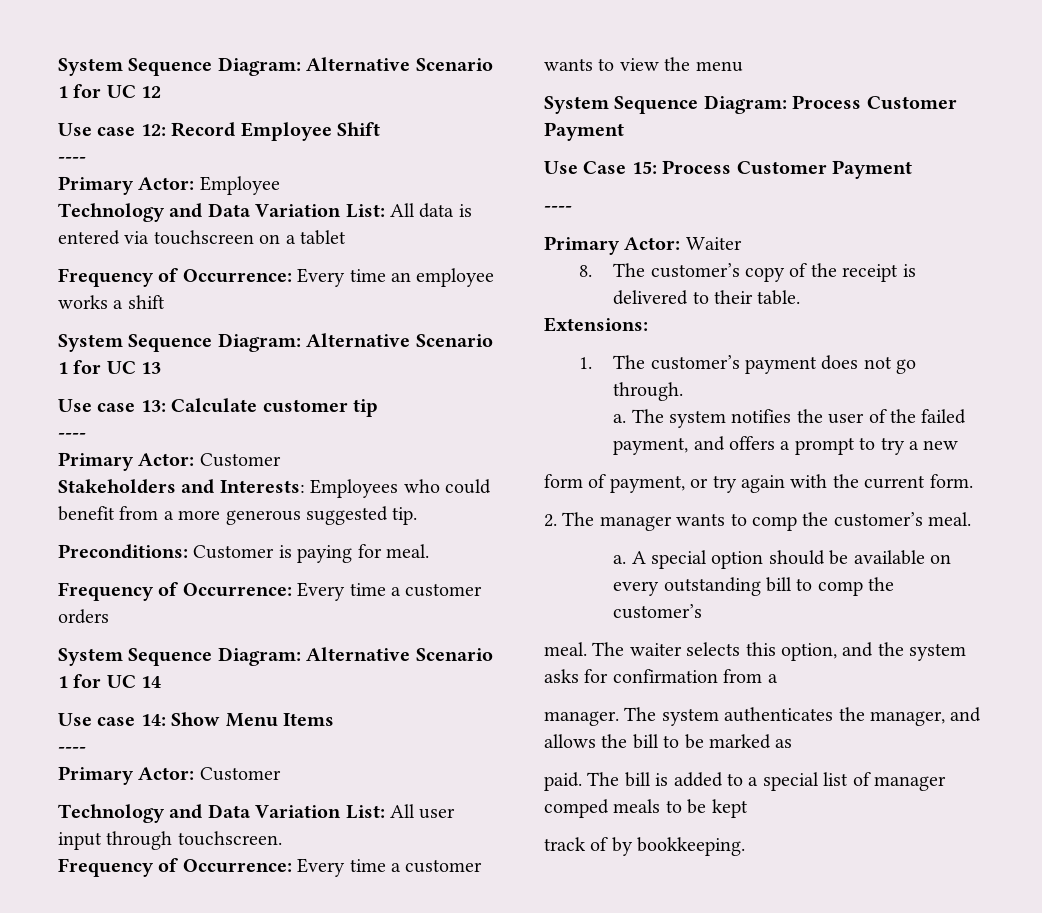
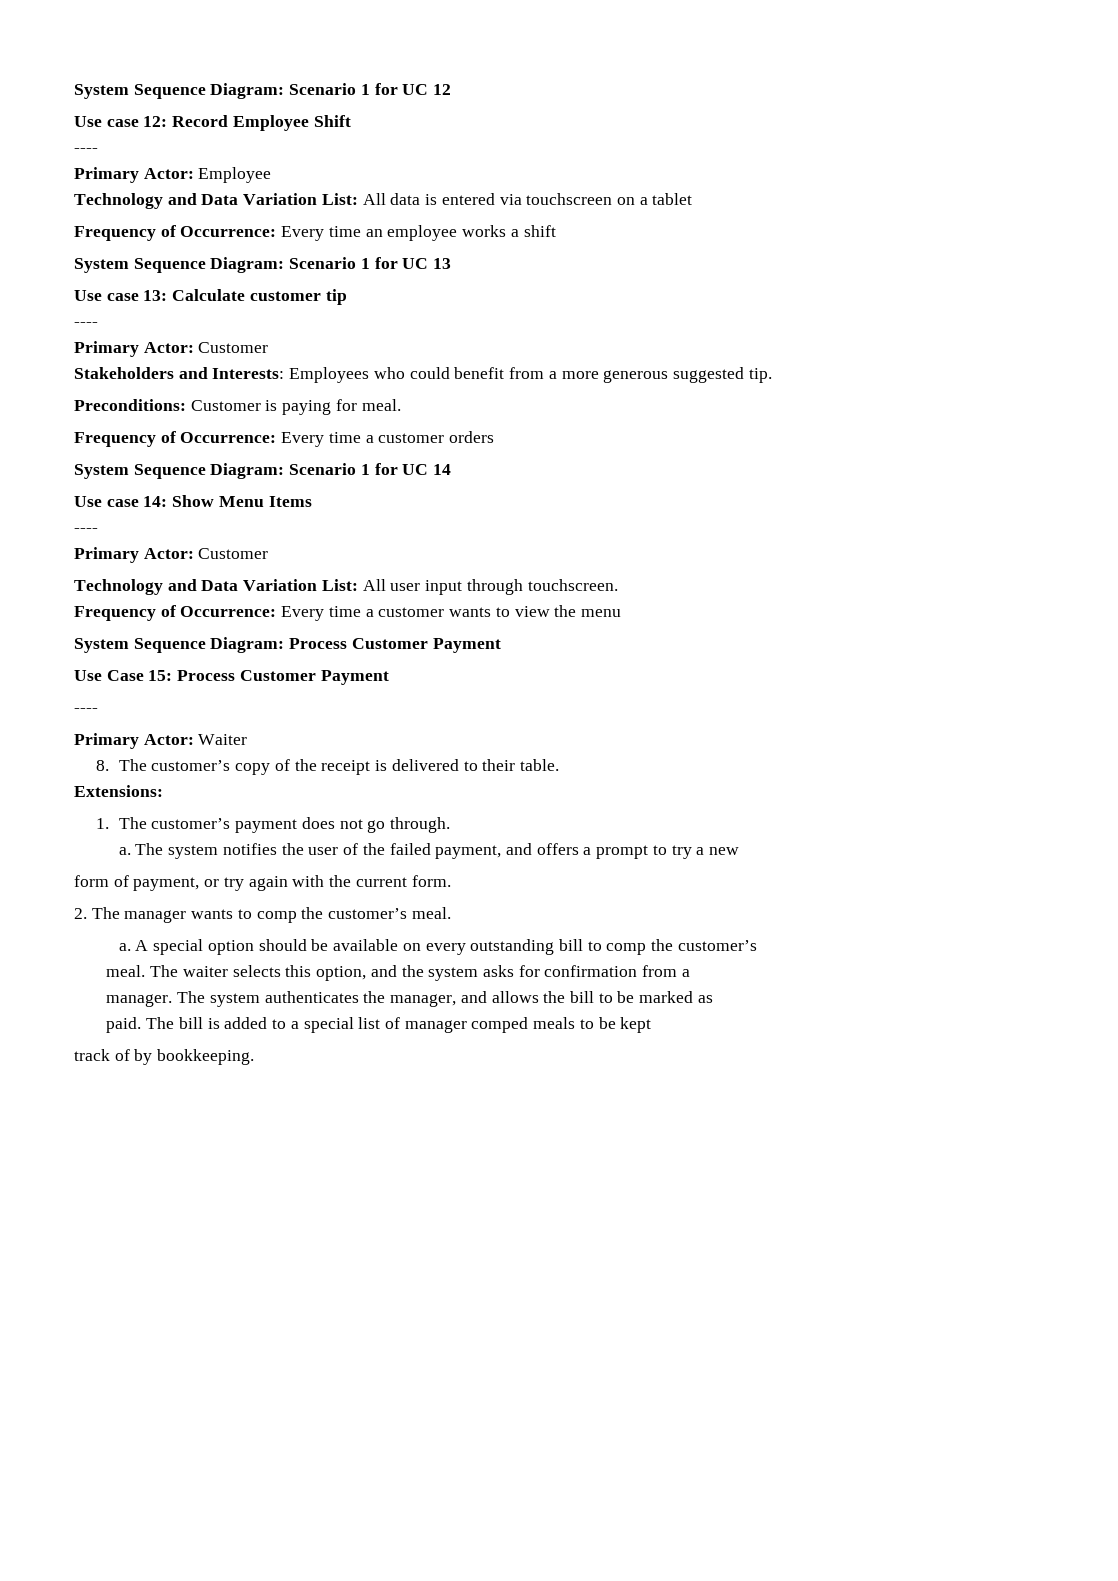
[58,57,411,76] System Sequence Diagram: Alternative -> [74,83,285,99] System Sequence Diagram:
[306,333,411,347] Alternative -> (285, 265) none
[306,647,411,661] Alternative -> (285, 471) none

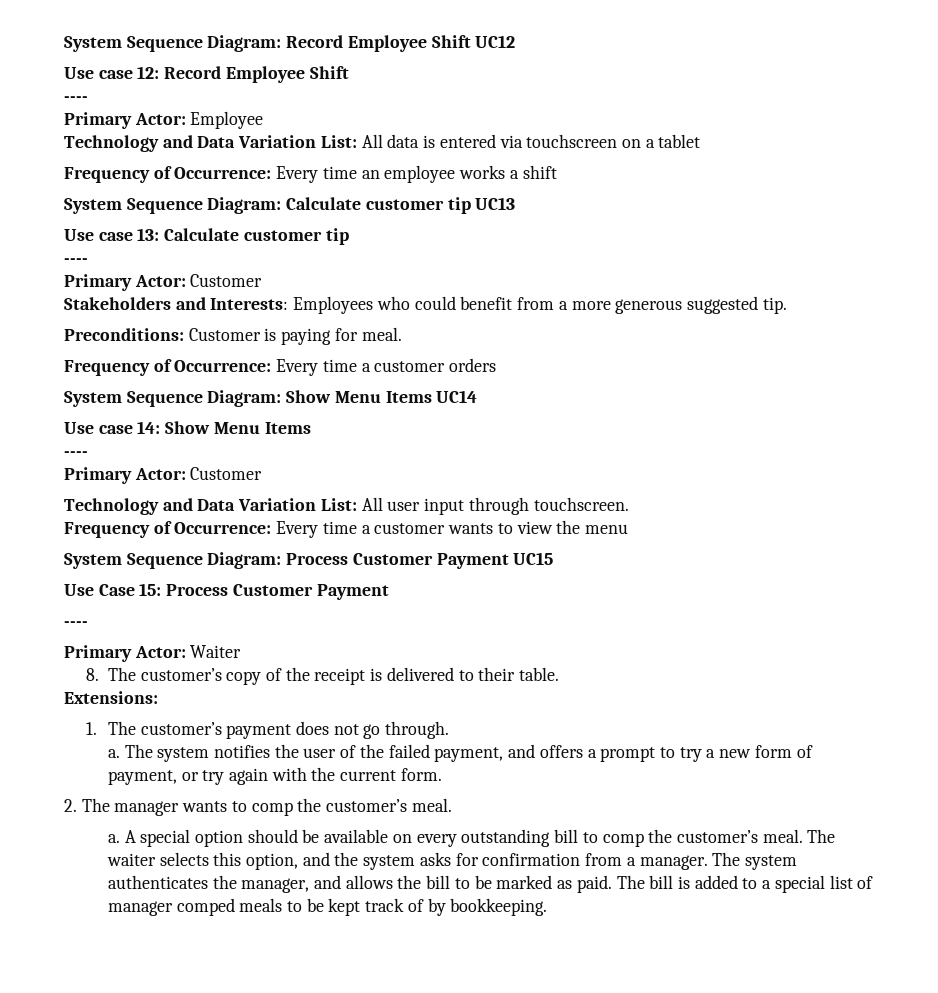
[74,83,452,99] System Sequence Diagram: Scenario 1 for UC 12 -> [64,35,516,52] System Sequence Diagram: Record Employee Shift UC12
[289,257,452,269] Scenario 1 for UC 13 -> [286,197,516,214] Calculate customer tip UC13
[289,463,452,475] Scenario 1 for UC 14 -> [286,390,478,403] Show Menu Items UC14
(501, 645) none -> [513,552,554,565] UC15
(740, 851) // -> (752, 753) none
(757, 945) // -> (758, 836) none
(690, 973) // -> (636, 861) none
(713, 999) // -> (573, 884) none
(652, 1025) // -> (361, 907) none

